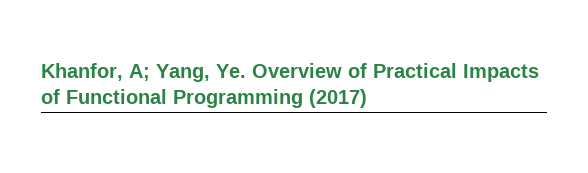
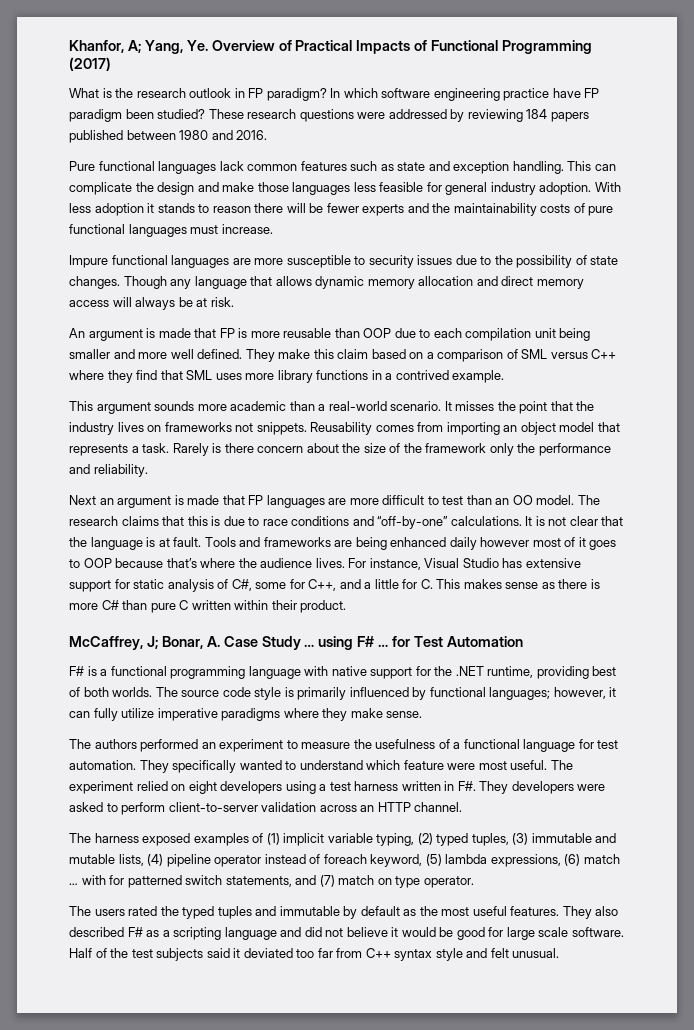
(367, 98) none -> [69,88,600,101] [69,109,589,122] [69,130,268,143] [69,161,616,174] [69,182,621,195] [69,203,614,216] [69,224,273,237] [69,255,619,268] [69,276,584,289] [69,297,234,310] [69,328,591,341] [69,349,617,362] [69,370,505,383] [69,401,595,414] [69,422,620,435] [69,443,611,456] [69,464,148,477] [69,495,600,508] [69,516,624,529] [69,537,617,550] [69,558,581,570] [69,579,600,592] [69,600,347,613] [69,636,523,650] [69,666,617,679] [69,687,617,700] [69,708,423,721] [69,739,619,752] [69,760,573,773] [69,781,606,794] [69,802,463,815] [69,833,617,846] [69,854,620,867] [69,875,474,888] [69,906,619,919] [69,927,624,940] [69,948,560,961] // What is the research outlook in FP paradigm? In which software engineering practice have FP paradigm been studied? These research questions were addressed by reviewing 184 papers published between 1980 and 2016. // Pure functional languages lack common features such as state and exception handling. This can complicate the design and make those languages less feasible for general industry adoption. With less adoption it stands to reason there will be fewer experts and the maintainability costs of pure functional languages must increase. // Impure functional languages are more susceptible to security issues due to the possibility of state changes. Though any language that allows dynamic memory allocation and direct memory access will always be at risk. // An argument is made that FP is more reusable than OOP due to each compilation unit being smaller and more well defined. They make this claim based on a comparison of SML versus C++ where they find that SML uses more library functions in a contrived example. // This argument sounds more academic than a real-world scenario. It misses the point that the industry lives on frameworks not snippets. Reusability comes from importing an object model that represents a task. Rarely is there concern about the size of the framework only the performance and reliability. // Next an argument is made that FP languages are more difficult to test than an OO model. The research claims that this is due to race conditions and “off-by-one” calculations. It is not clear that the language is at fault. Tools and frameworks are being enhanced daily however most of it goes to OOP because that’s where the audience lives. For instance, Visual Studio has extensive support for static analysis of C#, some for C++, and a little for C. This makes sense as there is more C# than pure C written within their product. // McCaffrey, J; Bonar, A. Case Study … using F# … for Test Automation // F# is a functional programming language with native support for the .NET runtime, providing best of both worlds. The source code style is primarily influenced by functional languages; however, it can fully utilize imperative paradigms where they make sense. // The authors performed an experiment to measure the usefulness of a functional language for test automation. They specifically wanted to understand which feature were most useful. The experiment relied on eight developers using a test harness written in F#. They developers were asked to perform client-to-server validation across an HTTP channel. // The harness exposed examples of (1) implicit variable typing, (2) typed tuples, (3) immutable and mutable lists, (4) pipeline operator instead of foreach keyword, (5) lambda expressions, (6) match … with for patterned switch statements, and (7) match on type operator. // The users rated the typed tuples and immutable by default as the most useful features. They also described F# as a scripting language and did not believe it would be good for large scale software. Half of the test subjects said it deviated too far from C++ syntax style and felt unusual.

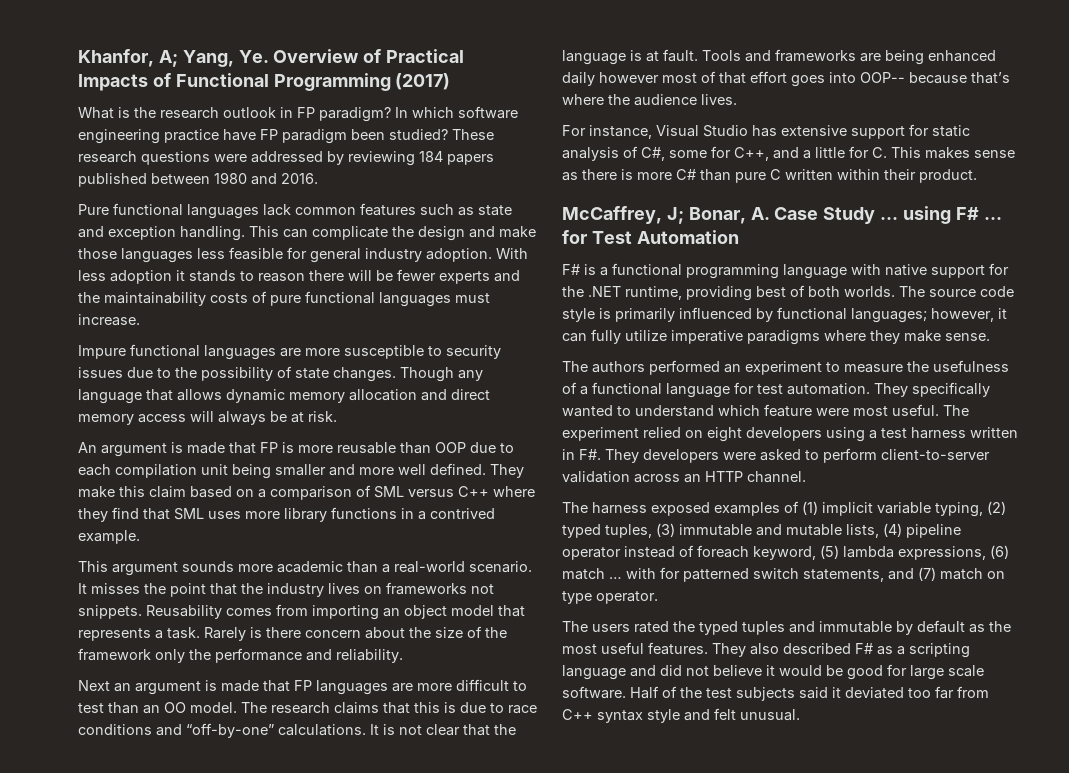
[578,537,617,550] [69,558,112,568] it goes to OOP -> [719,71,905,87] that effort goes into OOP--
(345, 563) none -> (737, 99) //

